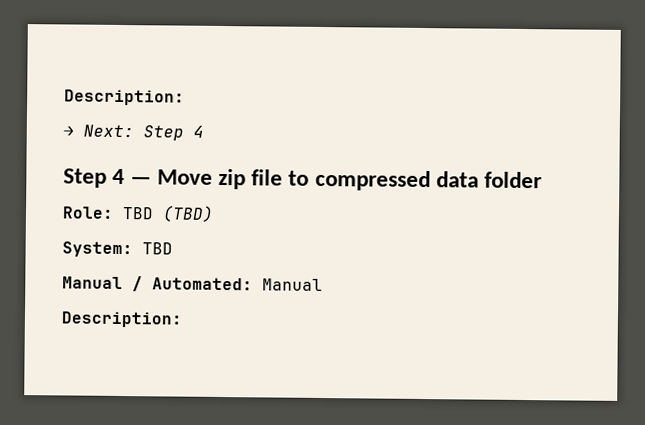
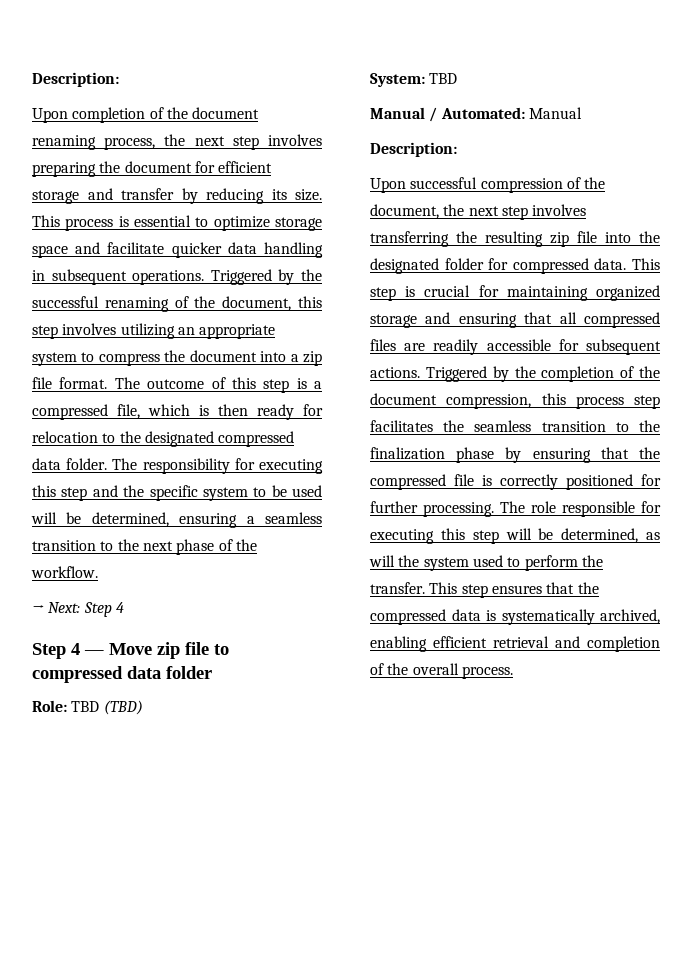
[64,89,185,106] Description: -> [32,72,119,87] [32,107,260,123] [32,134,322,150] [32,161,273,177] [32,188,322,204] [32,215,322,231] [32,242,323,258] [32,269,322,285] [32,296,323,312] [32,323,276,339] [32,350,322,366] [32,377,322,393] [32,404,323,420] [32,431,295,447] [32,458,324,474] [32,485,322,501] [31,512,322,528] [32,539,257,555] [31,566,98,578] Description: // Upon completion of the document renaming process, the next step involves preparing the document for efficient storage and transfer by reducing its size. This process is essential to optimize storage space and facilitate quicker data handling in subsequent operations. Triggered by the successful renaming of the document, this step involves utilizing an appropriate system to compress the document into a zip file format. The outcome of this step is a compressed file, which is then ready for relocation to the designated compressed data folder. The responsibility for executing this step and the specific system to be used will be determined, ensuring a seamless transition to the next phase of the workflow.
(182, 319) none -> [370,177,606,193] [370,204,587,220] [370,231,660,247] [370,258,660,274] [370,285,660,301] [370,312,660,328] [370,339,661,355] [370,366,660,382] [370,393,660,409] [370,420,660,432] [370,447,660,463] [370,474,661,490] [370,501,661,517] [370,528,660,544] [369,555,603,571] [370,582,599,598] [370,609,660,625] [370,636,660,652] [370,663,513,679] // Upon successful compression of the document, the next step involves transferring the resulting zip file into the designated folder for compressed data. This step is crucial for maintaining organized storage and ensuring that all compressed files are readily accessible for subsequent actions. Triggered by the completion of the document compression, this process step facilitates the seamless transition to the finalization phase by ensuring that the compressed file is correctly positioned for further processing. The role responsible for executing this step will be determined, as will the system used to perform the transfer. This step ensures that the compressed data is systematically archived, enabling efficient retrieval and completion of the overall process.

